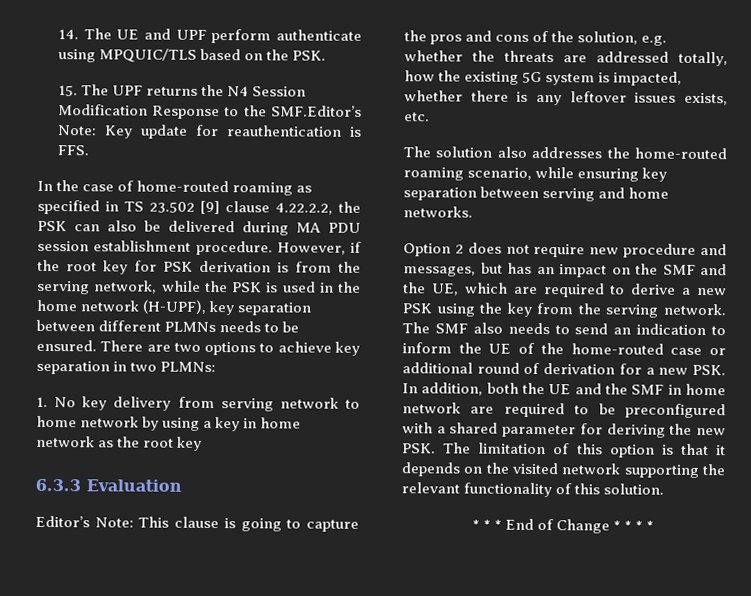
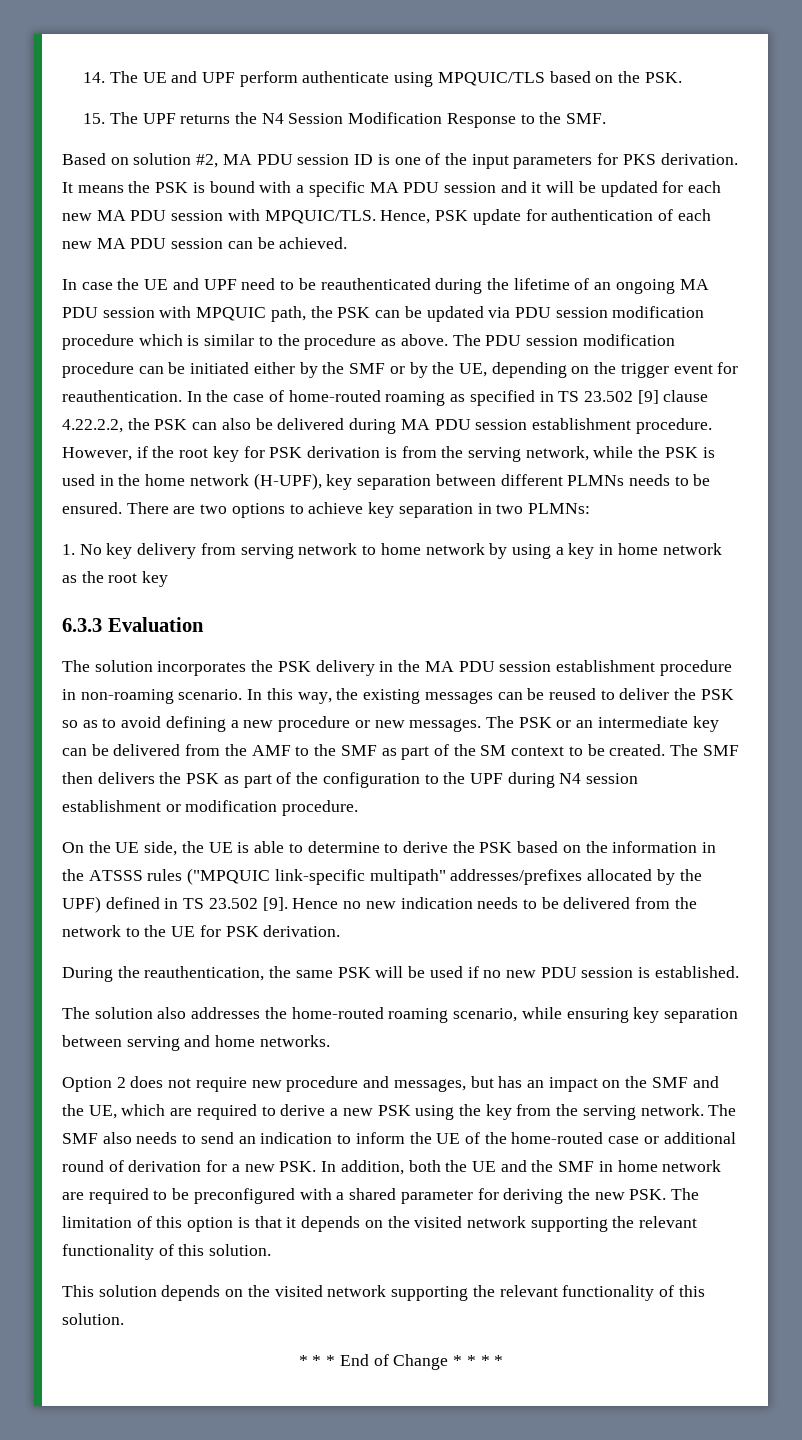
[271,105,363,117] [56,124,362,139] [56,145,89,156] SMF.Editor’s Note: Key update for reauthentication is FFS. // -> [566,113,607,124] [62,153,738,169] [62,181,722,197] [62,209,711,225] [62,237,348,249] [62,278,709,294] [62,306,705,322] [62,334,675,350] [62,362,739,378] [62,390,182,402] SMF. // Based on solution #2, MA PDU session ID is one of the input parameters for PKS derivation. It means the PSK is bound with a specific MA PDU session and it will be updated for each new MA PDU session with MPQUIC/TLS. Hence, PSK update for authentication of each new MA PDU session can be achieved. // In case the UE and UPF need to be reauthenticated during the lifetime of an ongoing MA PDU session with MPQUIC path, the PSK can be updated via PDU session modification procedure which is similar to the procedure as above. The PDU session modification procedure can be initiated either by the SMF or by the UE, depending on the trigger event for reauthentication.
[35,515,360,532] [404,30,668,46] [404,50,728,67] [404,70,683,86] [404,90,728,106] [404,112,430,122] Editor’s Note: This clause is going to capture the pros and cons of the solution, e.g. whether the threats are addressed totally, how the existing 5G system is impacted, whether there is any leftover issues exists, etc. -> [62,660,732,676] [62,688,734,704] [62,716,719,732] [62,744,739,760] [62,772,639,788] [62,800,359,816] [62,841,717,856] [62,868,702,885] [62,896,697,913] [62,925,341,937] [62,966,739,982] The solution incorporates the PSK delivery in the MA PDU session establishment procedure in non-roaming scenario. In this way, the existing messages can be reused to deliver the PSK so as to avoid defining a new procedure or new messages. The PSK or an intermediate key can be delivered from the AMF to the SMF as part of the SM context to be created. The SMF then delivers the PSK as part of the configuration to the UPF during N4 session establishment or modification procedure. // On the UE side, the UE is able to determine to derive the PSK based on the information in the ATSSS rules ("MPQUIC link-specific multipath" addresses/prefixes allocated by the UPF) defined in TS 23.502 [9]. Hence no new indication needs to be delivered from the network to the UE for PSK derivation. // During the reauthentication, the same PSK will be used if no new PDU session is established.
(665, 489) none -> [62,1285,705,1301] [62,1313,124,1325] // This solution depends on the visited network supporting the relevant functionality of this solution.

